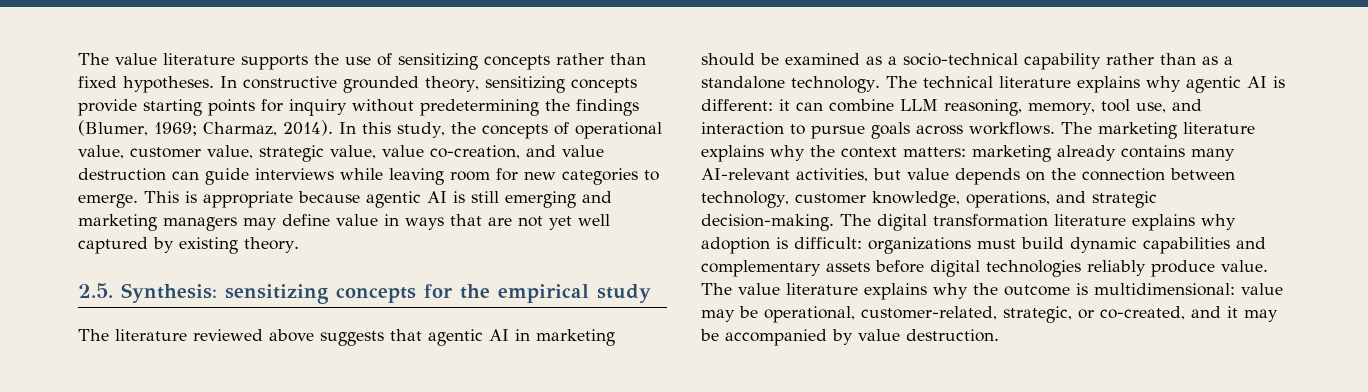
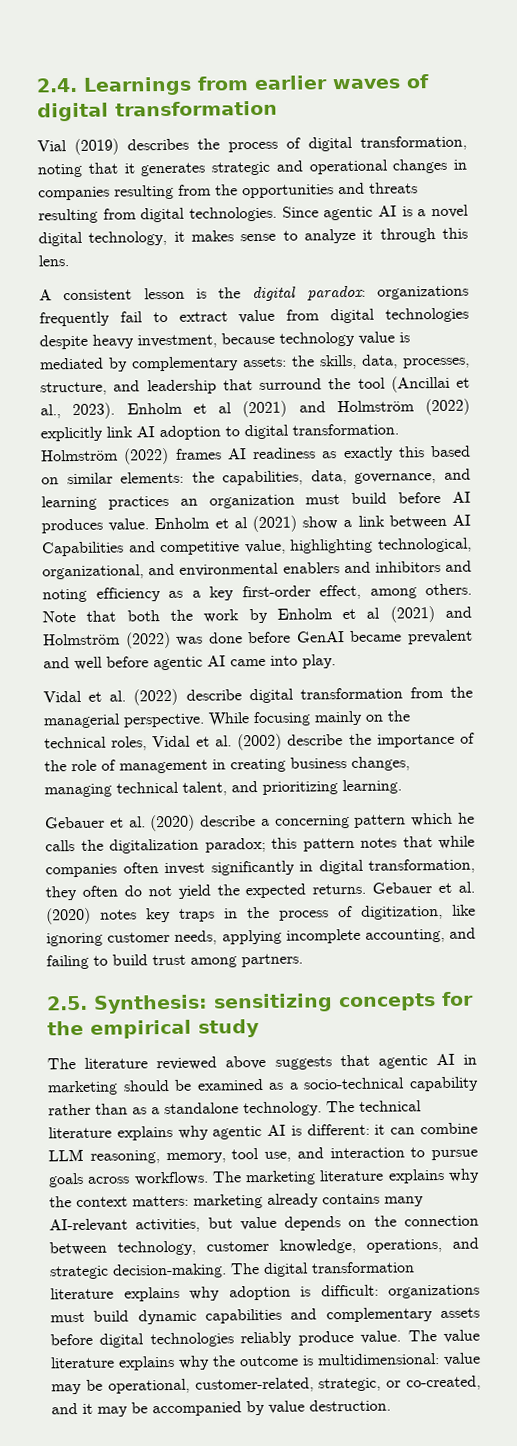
[78,53,646,70] [78,76,637,93] [78,99,639,116] [78,120,662,139] [78,145,604,162] [78,168,659,185] [78,191,612,208] [78,214,610,231] [78,237,299,254] The value literature supports the use of sensitizing concepts rather than fixed hypotheses. In constructive grounded theory, sensitizing concepts provide starting points for inquiry without predetermining the findings (Blumer, 1969; Charmaz, 2014). In this study, the concepts of operational value, customer value, strategic value, value co-creation, and value destruction can guide interviews while leaving room for new categories to emerge. This is appropriate because agentic AI is still emerging and marketing managers may define value in ways that are not yet well captured by existing theory. -> [36,74,430,96] [37,100,278,122] [37,135,467,155] [37,158,467,178] [38,182,418,201] [38,204,470,224] [38,227,468,247] [38,255,69,267] [39,285,469,302] [39,307,469,327] [39,331,410,350] [39,354,470,372] [40,375,470,396] [40,398,470,420] [40,423,399,442] [40,445,471,465] [41,468,471,486] [41,491,471,511] [41,514,471,534] [42,537,472,557] [42,560,473,580] [42,583,472,603] [42,606,473,624] [43,629,473,649] [43,654,336,671] [43,686,473,706] [43,710,410,729] [44,732,476,751] [44,756,410,774] [44,779,402,798] [45,812,475,832] [45,835,475,854] [45,858,475,878] [45,881,475,901] [46,904,476,925] [46,927,476,947] [46,953,303,970] 2.4. Learnings from earlier waves of digital transformation // Vial (2019) describes the process of digital transformation, noting that it generates strategic and operational changes in companies resulting from the opportunities and threats resulting from digital technologies. Since agentic AI is a novel digital technology, it makes sense to analyze it through this lens. // A consistent lesson is the digital paradox: organizations frequently fail to extract value from digital technologies despite heavy investment, because technology value is mediated by complementary assets: the skills, data, processes, structure, and leadership that surround the tool (Ancillai et al., 2023). Enholm et al (2021) and Holmström (2022) explicitly link AI adoption to digital transformation. Holmström (2022) frames AI readiness as exactly this based on similar elements: the capabilities, data, governance, and learning practices an organization must build before AI produces value. Enholm et al (2021) show a link between AI Capabilities and competitive value, highlighting technological, organizational, and environmental enablers and inhibitors and noting efficiency as a key first-order effect, among others. Note that both the work by Enholm et al (2021) and Holmström (2022) was done before GenAI became prevalent and well before agentic AI came into play. // Vidal et al. (2022) describe digital transformation from the managerial perspective. While focusing mainly on the technical roles, Vidal et al. (2002) describe the importance of the role of management in creating business changes, managing technical talent, and prioritizing learning. // Gebauer et al. (2020) describe a concerning pattern which he calls the digitalization paradox; this pattern notes that while companies often invest significantly in digital transformation, they often do not yield the expected returns. Gebauer et al. (2020) notes key traps in the process of digitization, like ignoring customer needs, applying incomplete accounting, and failing to build trust among partners.

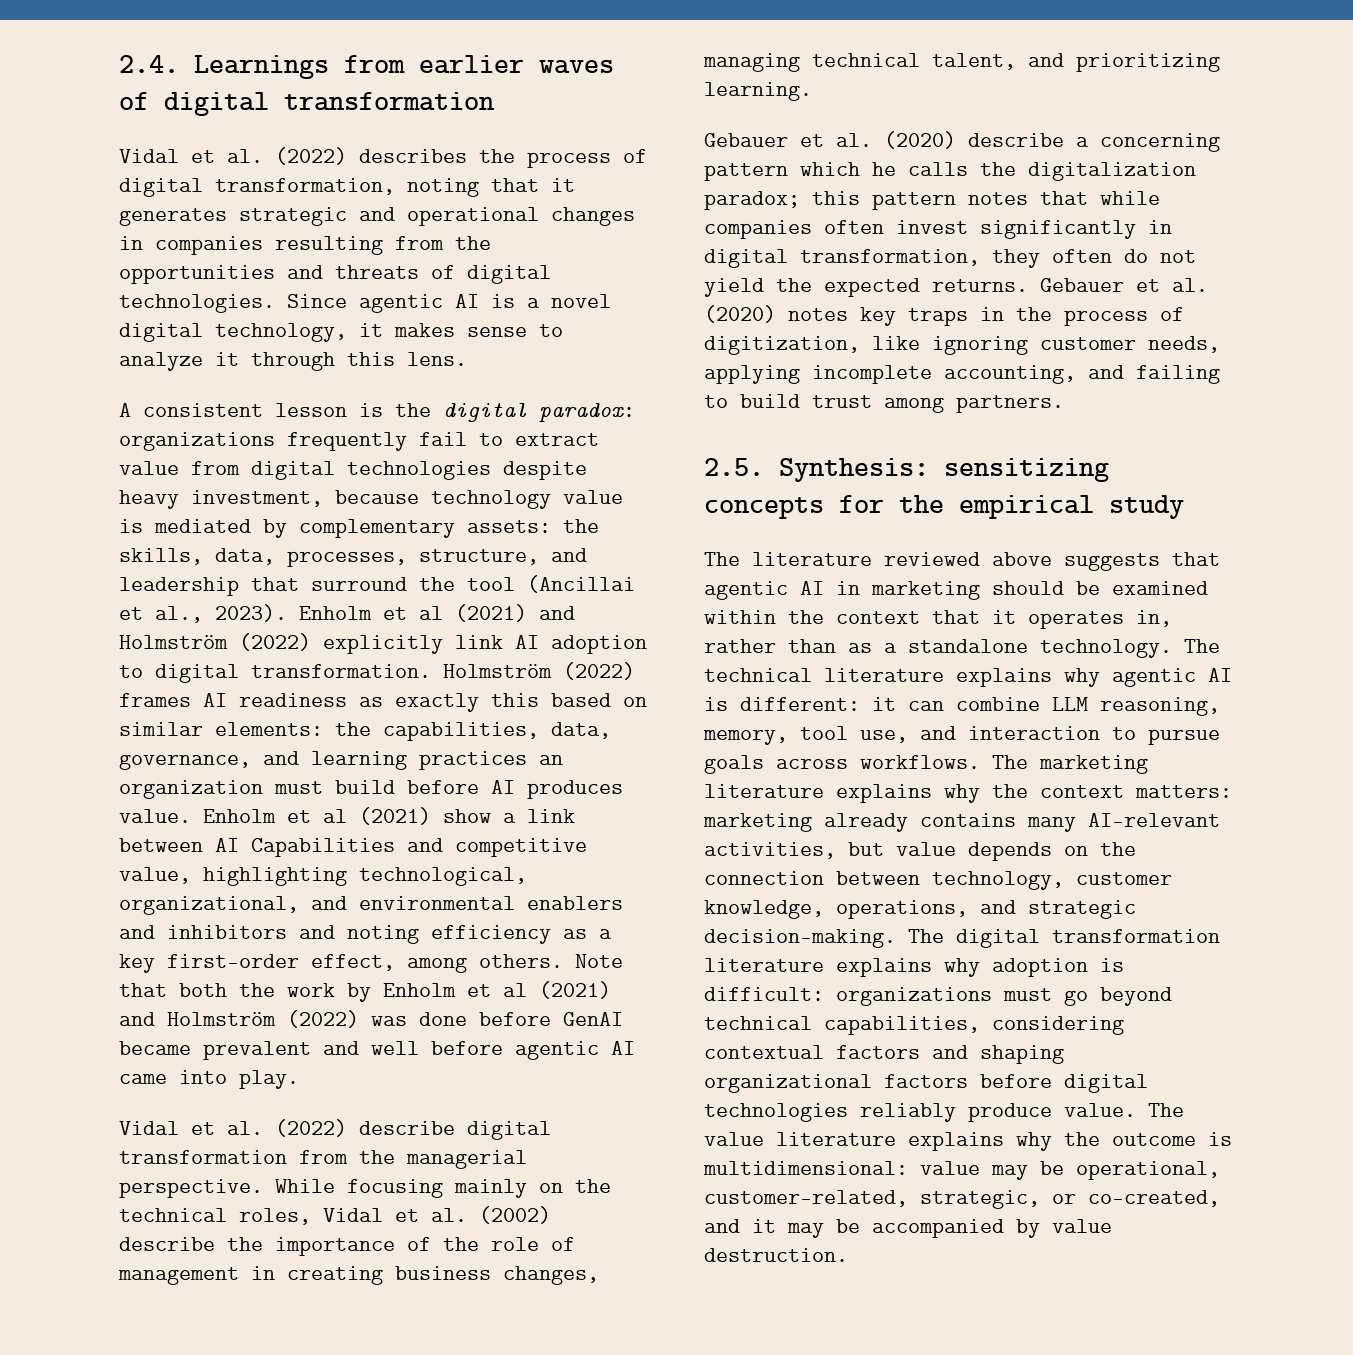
[37,138,119,155] Vial (2019) -> [119,147,347,165] Vidal et al. (2022)
[38,208,137,224] resulting from -> [431,265,455,279] of
[268,1076,479,1092] as a socio-technical capability -> [704,610,1172,629] within the context that it operates in,
[93,1307,480,1325] build dynamic capabilities and complementary assets -> [1064,987,1172,1006] [704,1016,1124,1035] [704,1045,1064,1064] [704,1074,968,1093] go beyond technical capabilities, considering contextual factors and shaping organizational factors

